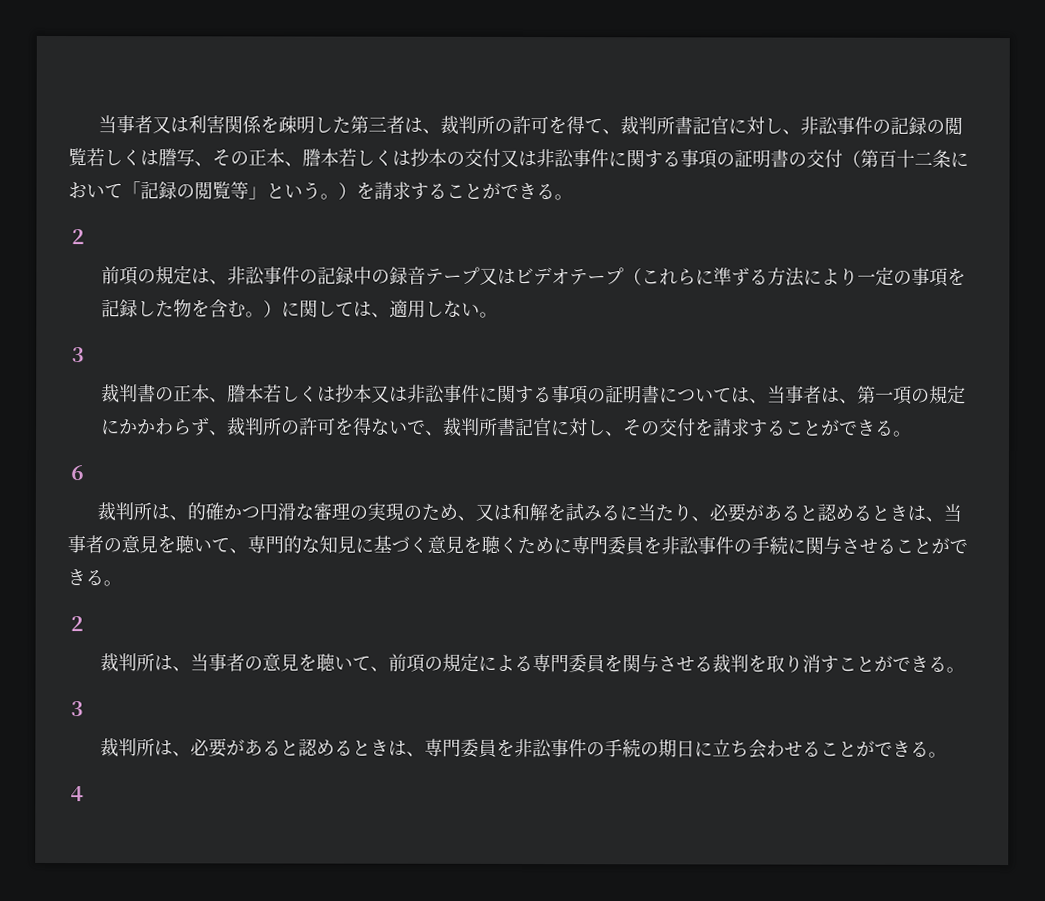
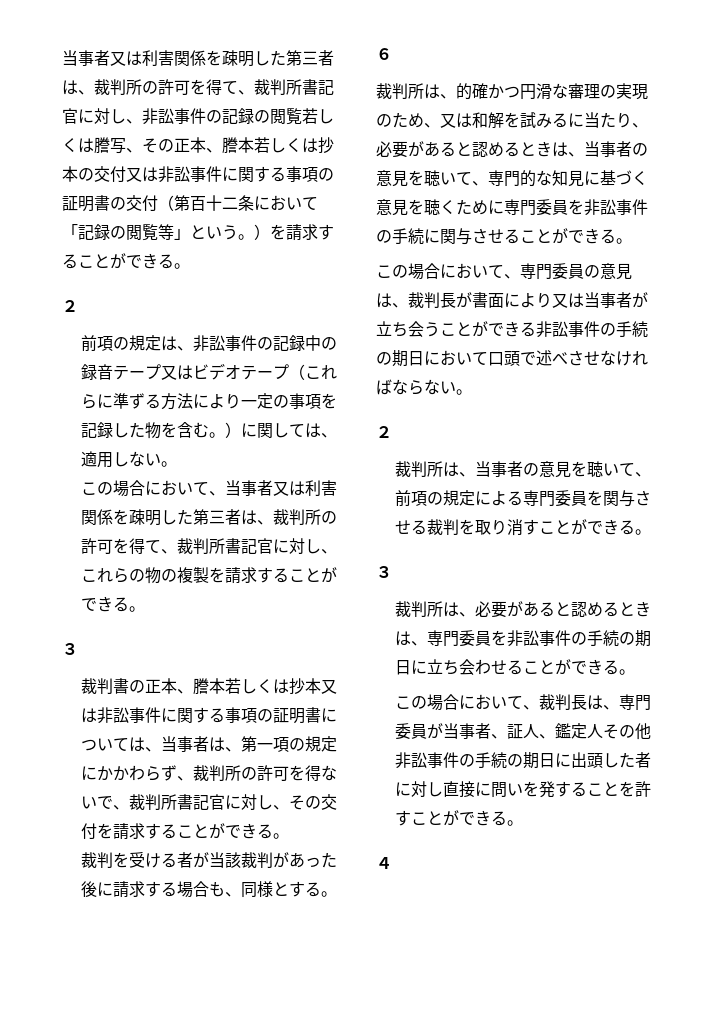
(499, 314) none -> [81,480,338,497] [81,509,338,526] [81,538,338,554] [81,567,338,584] [81,596,146,612] // この場合において、当事者又は利害関係を疎明した第三者は、裁判所の許可を得て、裁判所書記官に対し、これらの物の複製を請求することができる。
(913, 433) none -> [81,852,338,868] [81,881,338,898] // 裁判を受ける者が当該裁判があった後に請求する場合も、同様とする。
(122, 583) none -> [376,263,632,280] [376,292,648,308] [376,321,648,338] [376,350,648,367] [376,379,472,395] // この場合において、専門委員の意見は、裁判長が書面により又は当事者が立ち会うことができる非訟事件の手続の期日において口頭で述べさせなければならない。
(948, 754) none -> [395,694,652,711] [395,723,652,740] [395,752,652,769] [395,781,652,798] [395,810,524,826] // この場合において、裁判長は、専門委員が当事者、証人、鑑定人その他非訟事件の手続の期日に出頭した者に対し直接に問いを発することを許すことができる。

